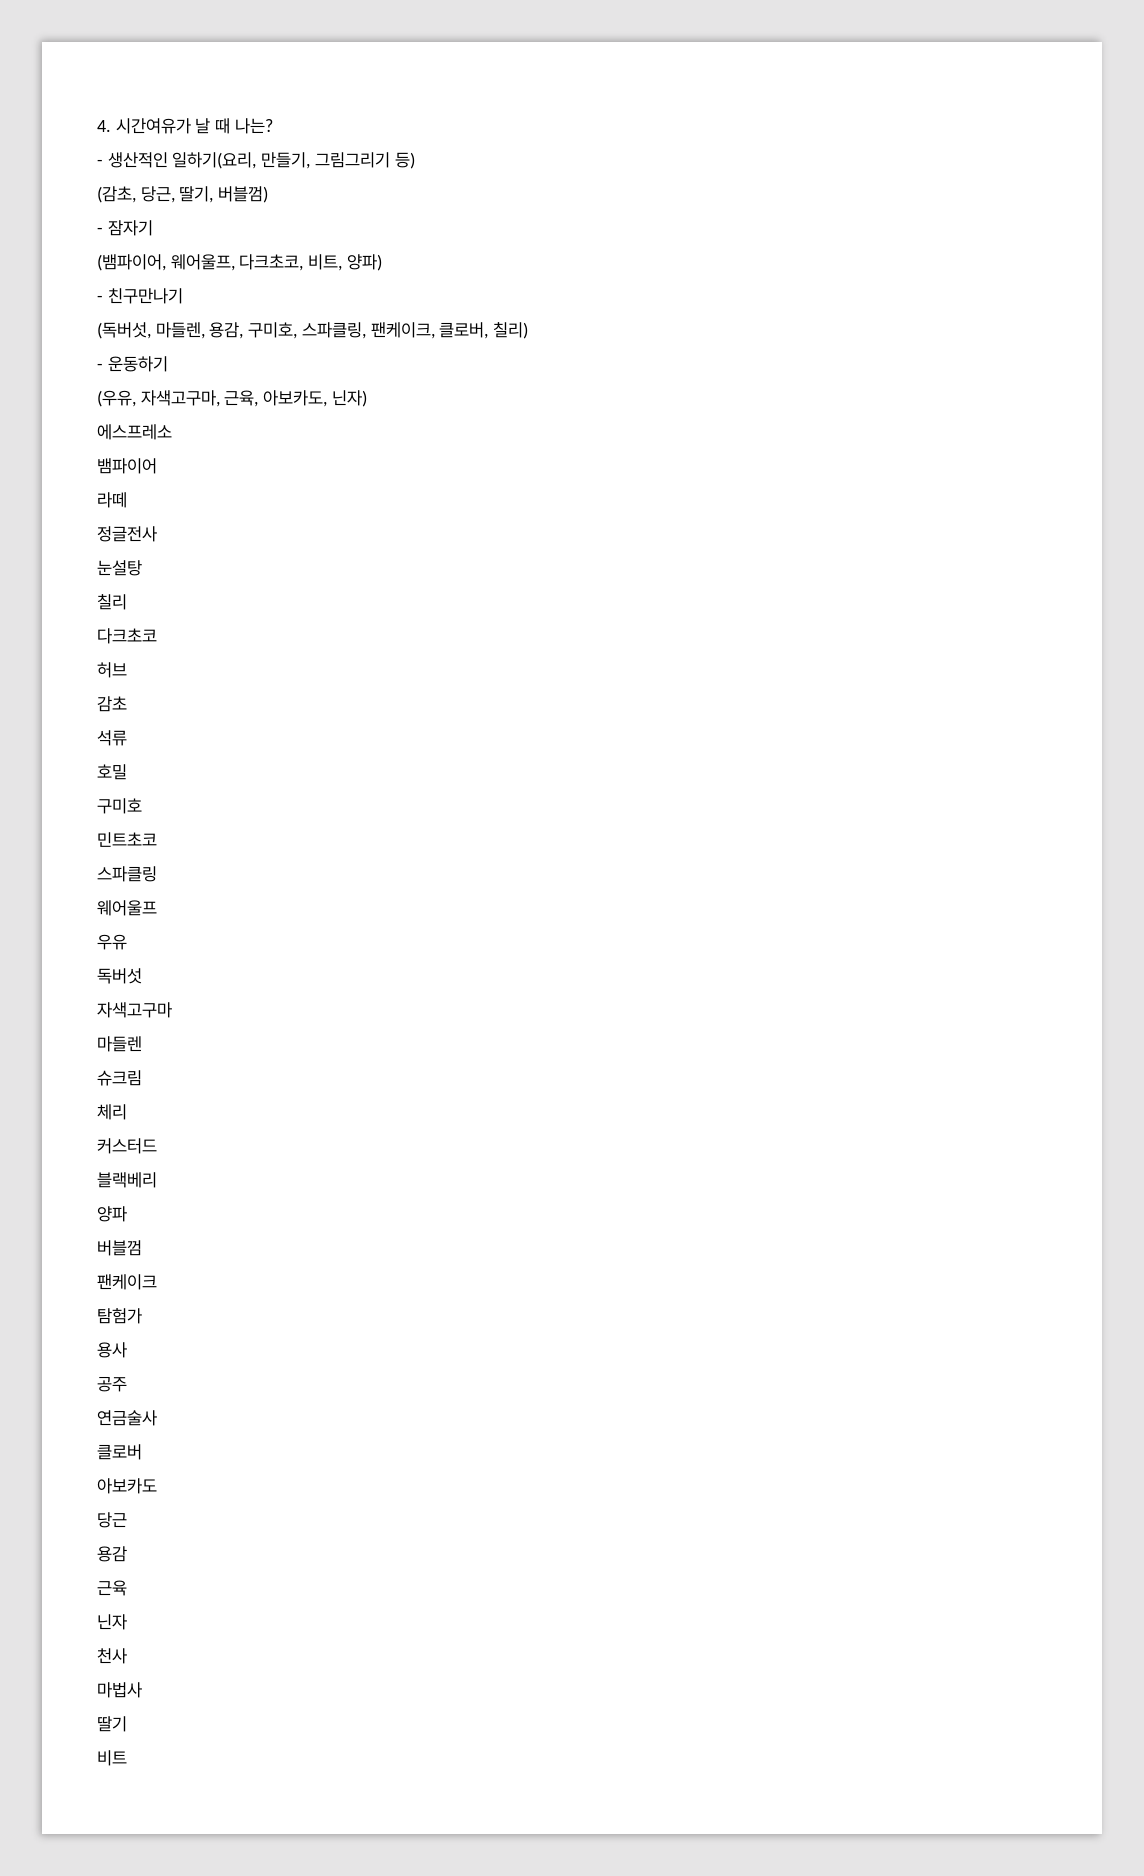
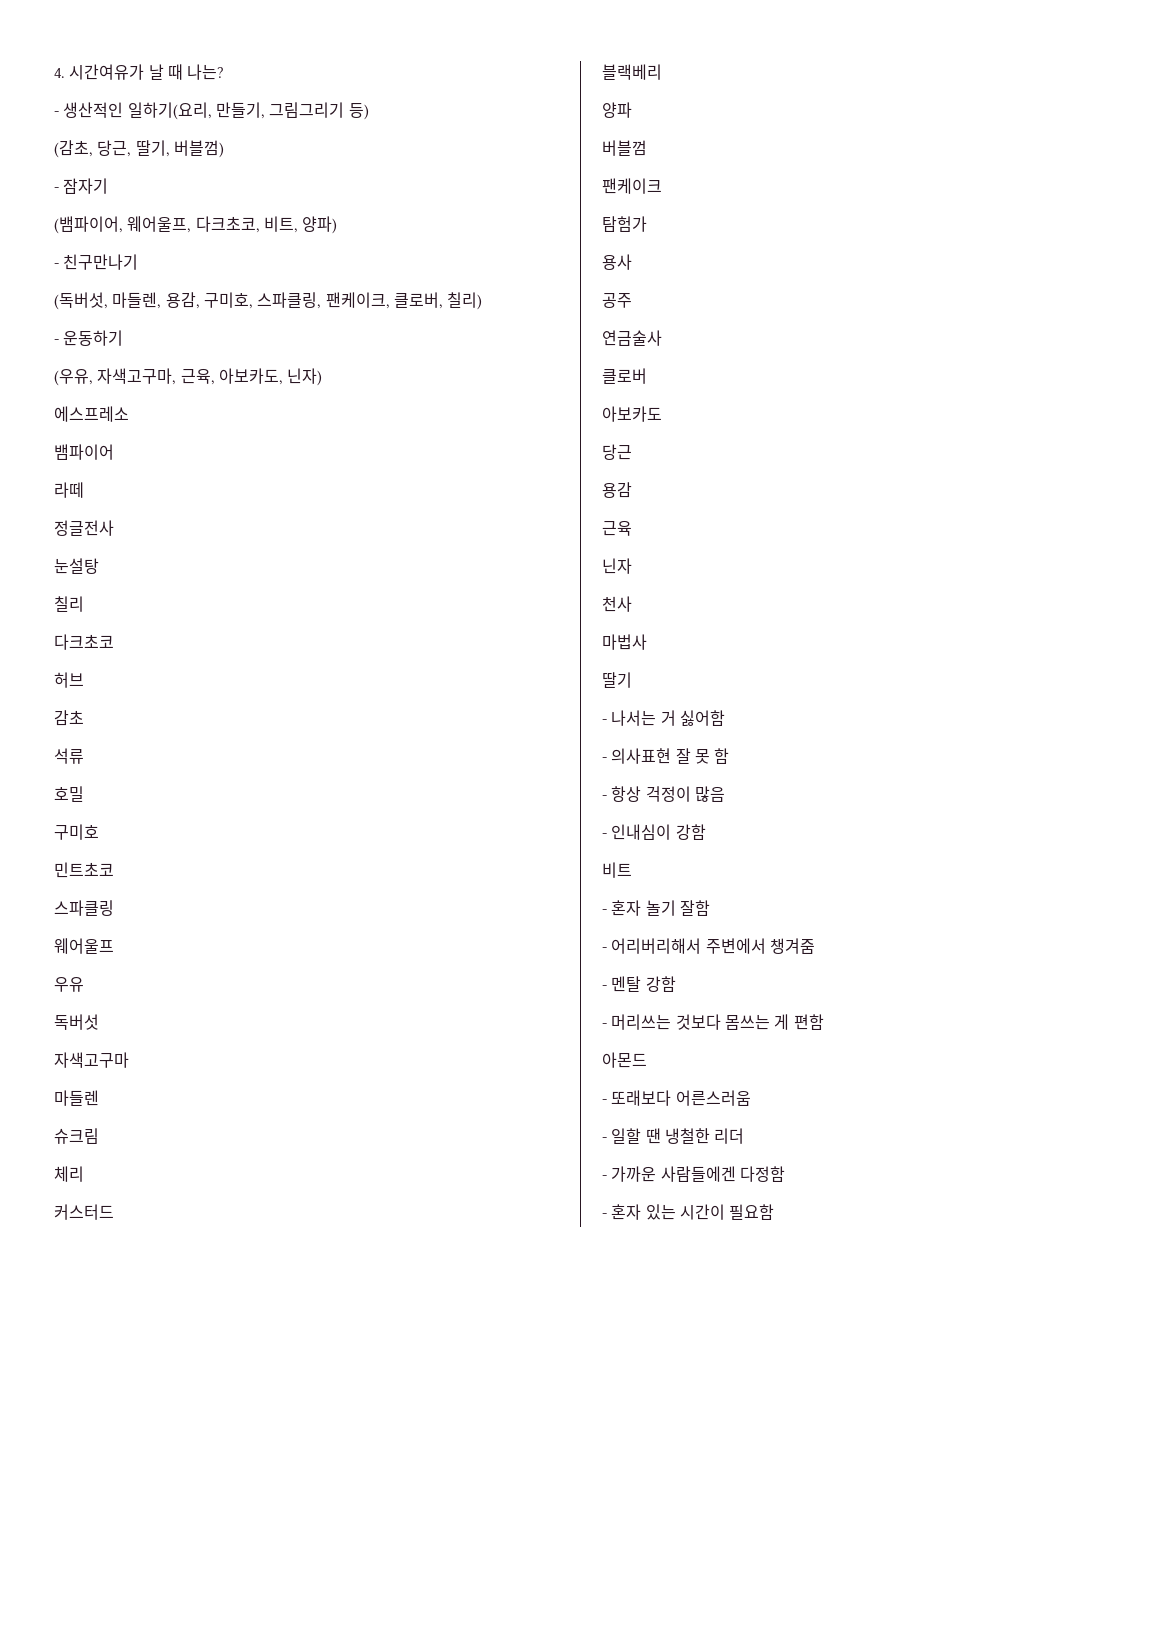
[97,1750,127,1766] 비트 -> [602,710,725,726] [602,748,730,764] [602,786,725,802] [602,824,706,840] [602,862,632,878] [602,900,710,916] [602,938,815,954] [602,976,676,992] [602,1014,824,1030] [602,1052,647,1068] [602,1090,751,1106] [602,1128,745,1144] [602,1166,785,1182] [602,1204,775,1220] - 나서는 거 싫어함 // - 의사표현 잘 못 함 // - 항상 걱정이 많음 // - 인내심이 강함 // 비트 // - 혼자 놀기 잘함 // - 어리버리해서 주변에서 챙겨줌 // - 멘탈 강함 // - 머리쓰는 것보다 몸쓰는 게 편함 // 아몬드 // - 또래보다 어른스러움 // - 일할 땐 냉철한 리더 // - 가까운 사람들에겐 다정함 // - 혼자 있는 시간이 필요함

